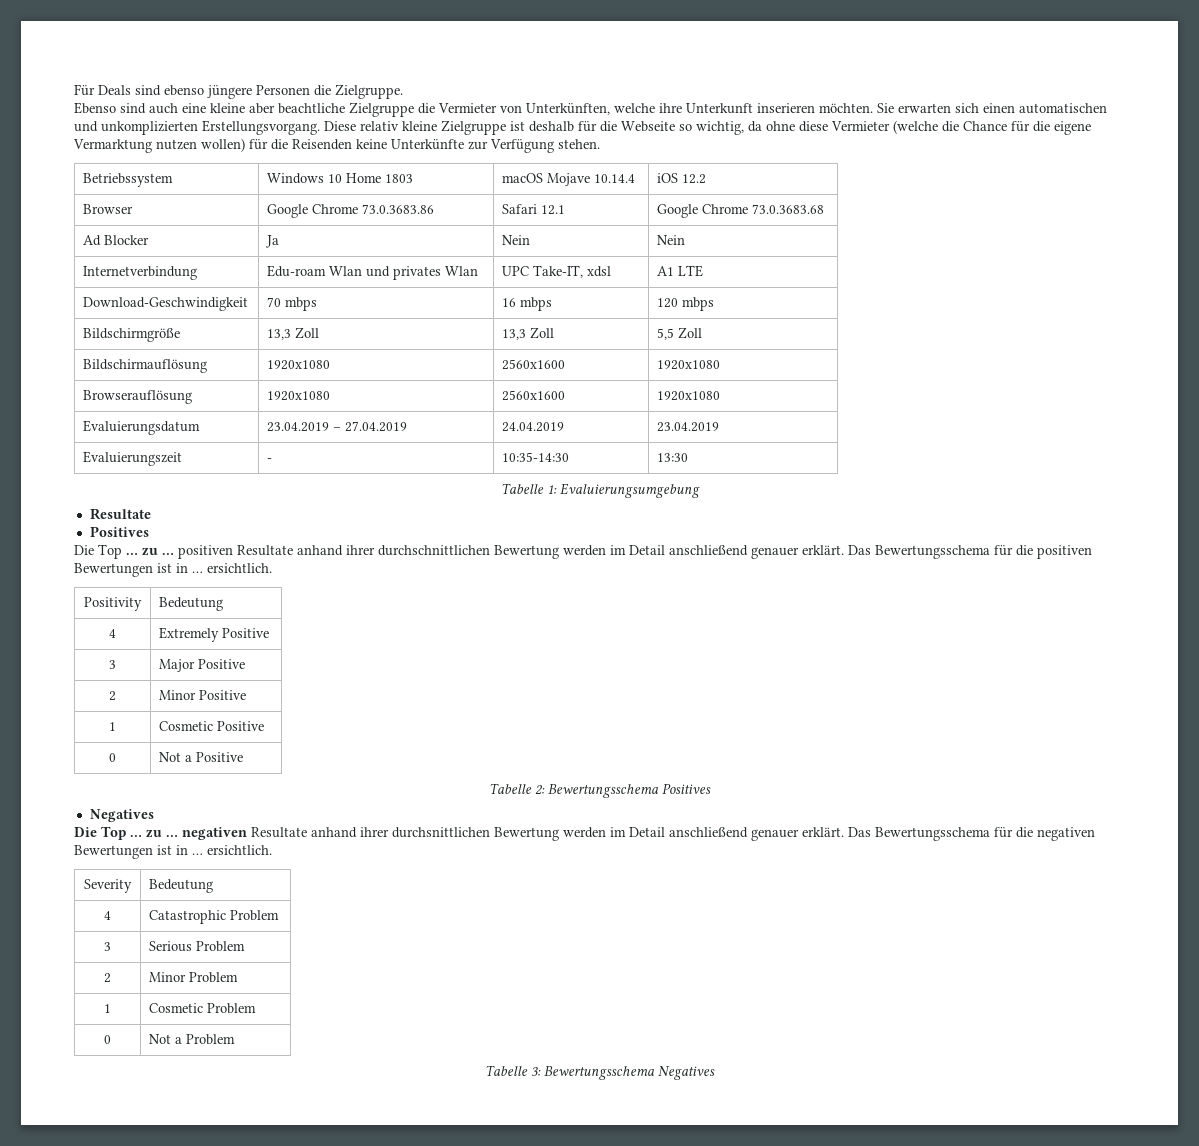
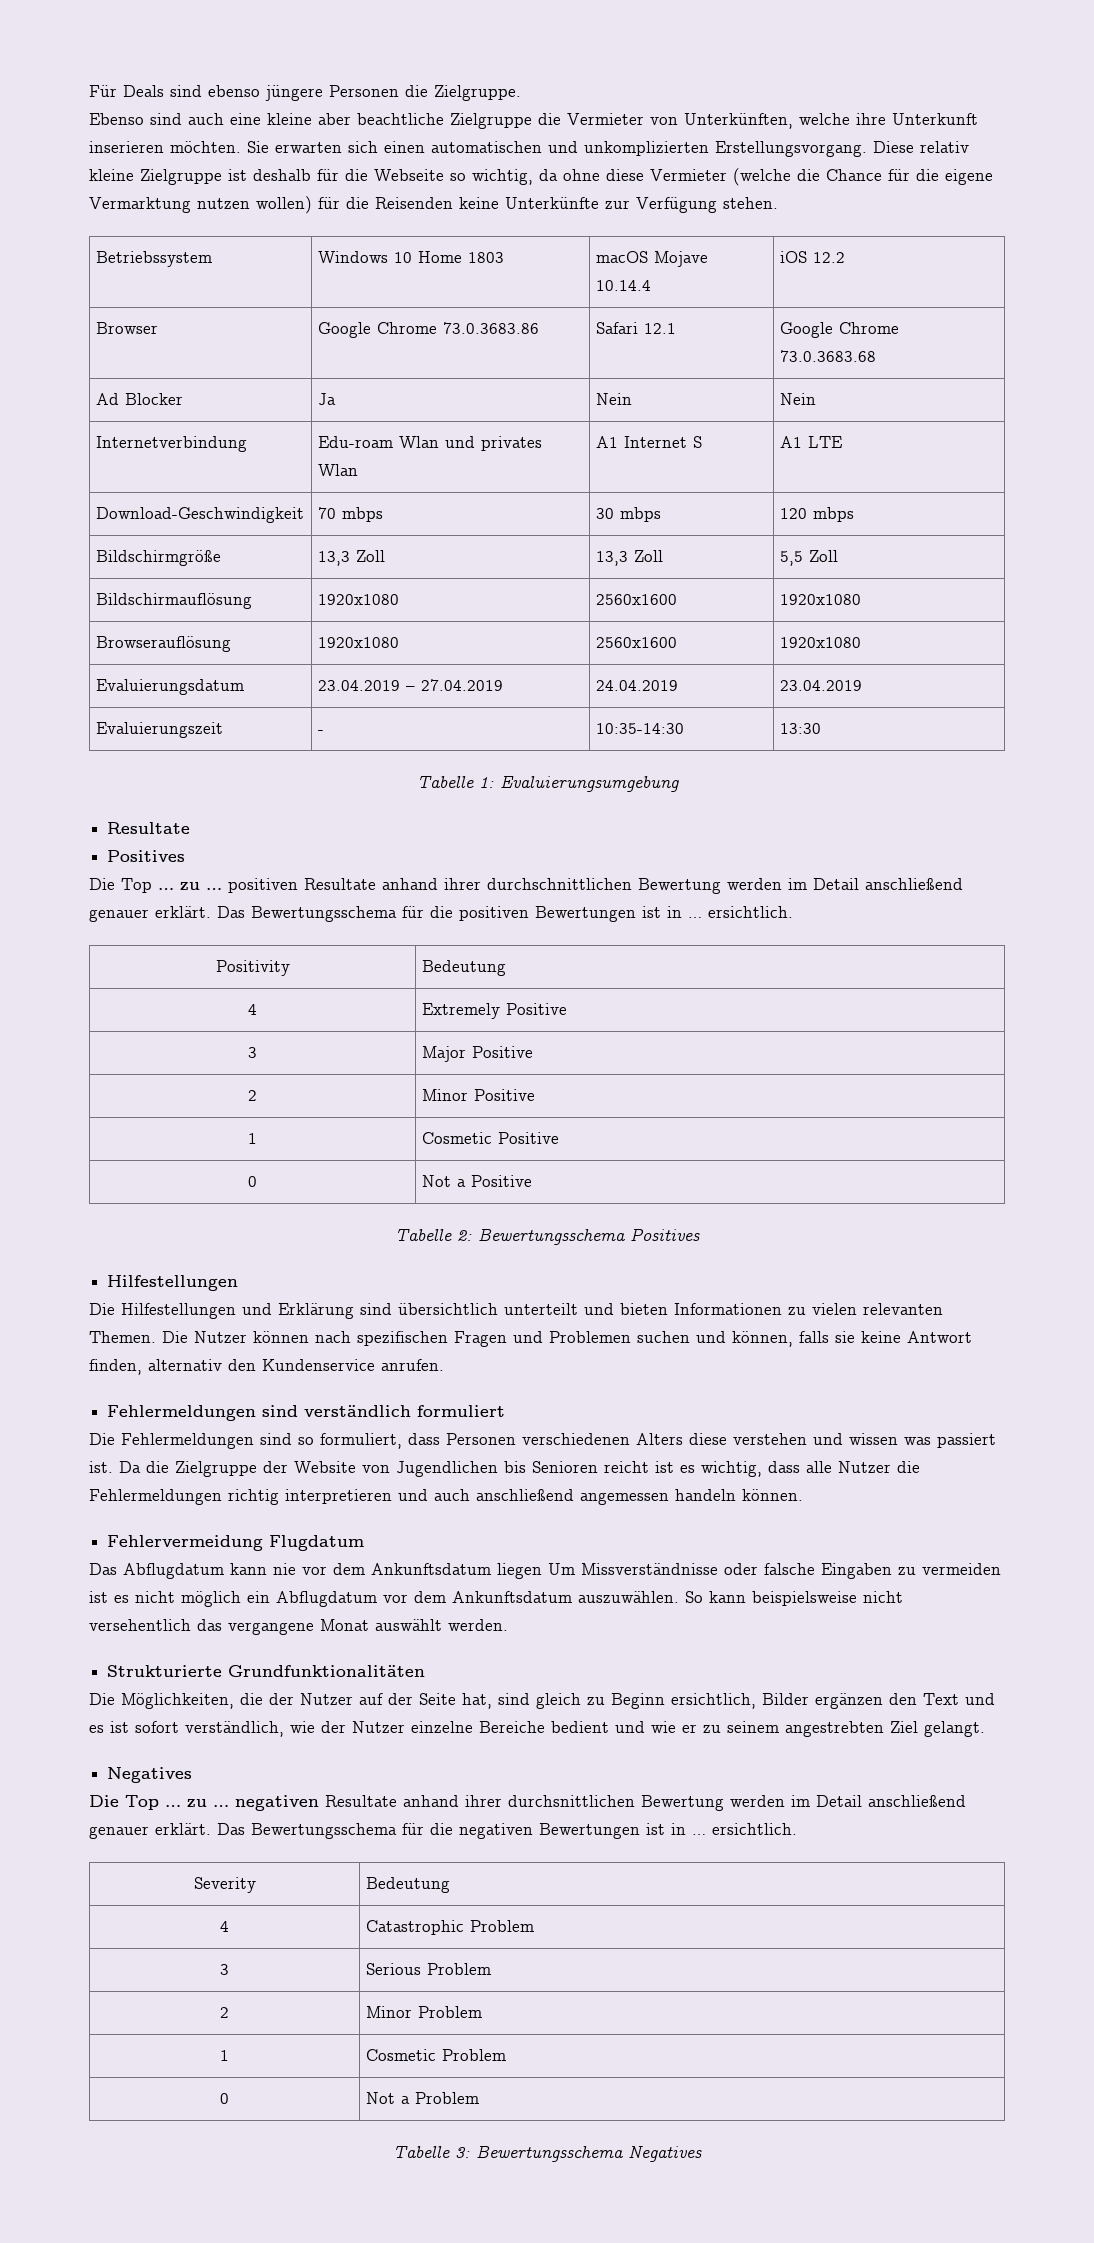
[502,265,612,278] UPC Take-IT, xdsl -> [595,436,702,448] A1 Internet S
[502,298,517,307] 16 -> [595,508,614,519] 30
(711, 788) none -> [107,1275,239,1291] [89,1303,943,1319] [89,1331,972,1347] [89,1359,444,1375] [107,1405,506,1421] [89,1433,996,1449] [89,1461,920,1477] [89,1489,803,1505] [107,1535,365,1551] [89,1563,1001,1579] [89,1591,903,1607] [89,1619,508,1635] [107,1665,426,1677] [89,1693,995,1709] [89,1721,985,1737] // Hilfestellungen // Die Hilfestellungen und Erklärung sind übersichtlich unterteilt und bieten Informationen zu vielen relevanten Themen. Die Nutzer können nach spezifischen Fragen und Problemen suchen und können, falls sie keine Antwort finden, alternativ den Kundenservice anrufen. // Fehlermeldungen sind verständlich formuliert // Die Fehlermeldungen sind so formuliert, dass Personen verschiedenen Alters diese verstehen und wissen was passiert ist. Da die Zielgruppe der Website von Jugendlichen bis Senioren reicht ist es wichtig, dass alle Nutzer die Fehlermeldungen richtig interpretieren und auch anschließend angemessen handeln können. // Fehlervermeidung Flugdatum // Das Abflugdatum kann nie vor dem Ankunftsdatum liegen Um Missverständnisse oder falsche Eingaben zu vermeiden ist es nicht möglich ein Abflugdatum vor dem Ankunftsdatum auszuwählen. So kann beispielsweise nicht versehentlich das vergangene Monat auswählt werden. // Strukturierte Grundfunktionalitäten // Die Möglichkeiten, die der Nutzer auf der Seite hat, sind gleich zu Beginn ersichtlich, Bilder ergänzen den Text und es ist sofort verständlich, wie der Nutzer einzelne Bereiche bedient und wie er zu seinem angestrebten Ziel gelangt.

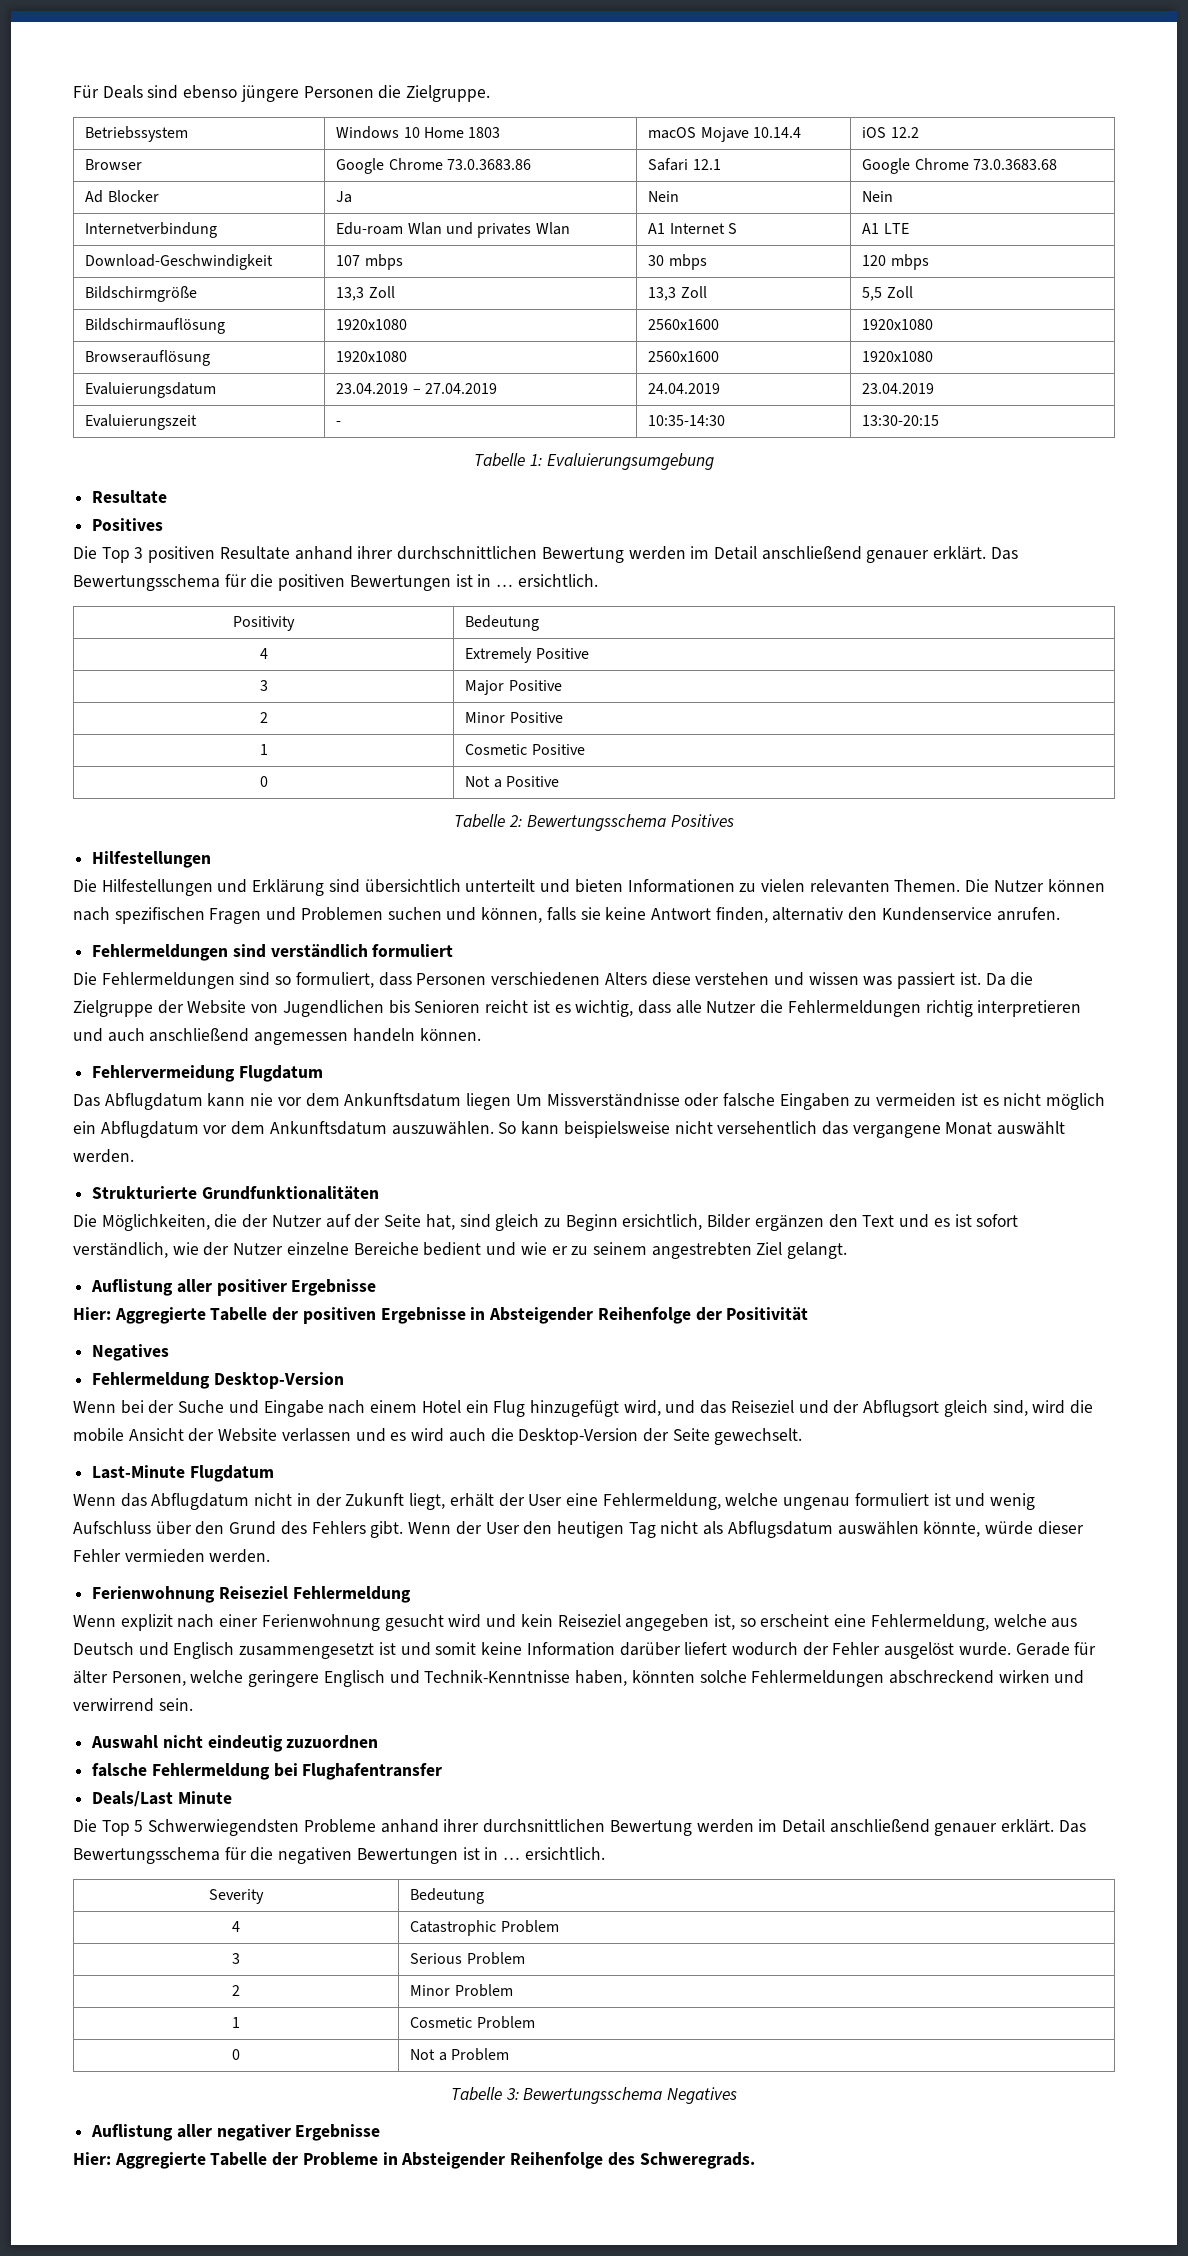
[89,113,978,129] [89,141,969,157] [89,168,993,186] [89,196,778,214] // Ebenso sind auch eine kleine aber beachtliche Zielgruppe die Vermieter von Unterkünften, welche ihre Unterkunft inserieren möchten. Sie erwarten sich einen automatischen und unkomplizierten Erstellungsvorgang. Diese relativ kleine Zielgruppe ist deshalb für die Webseite so wichtig, da ohne diese Vermieter (welche die Chance für die eigene Vermarktung nutzen wollen) für die Reisenden keine Unterkünfte zur Verfügung stehen. -> (491, 93) none
[317,507,336,519] 70 -> [336,255,361,266] 107
[779,723,821,734] 13:30 -> [862,415,940,426] 13:30-20:15
[158,882,222,891] … zu … -> [134,547,144,559] 3
[107,1767,193,1783] [89,1795,397,1811] Negatives // Die Top … zu … negativen Resultate -> [91,1279,377,1296] [73,1307,809,1324] [92,1344,170,1361] [92,1372,344,1389] [73,1400,1093,1417] [73,1428,803,1445] [92,1465,274,1482] [73,1493,1036,1510] [73,1521,1084,1538] [73,1549,271,1563] [92,1586,411,1603] [73,1614,1078,1631] [73,1642,1097,1659] [73,1670,1085,1687] [73,1698,193,1712] [91,1735,379,1752] [92,1763,443,1780] [92,1791,232,1807] [73,1819,376,1836] Auflistung aller positiver Ergebnisse // Hier: Aggregierte Tabelle der positiven Ergebnisse in Absteigender Reihenfolge der Positivität // Negatives // Fehlermeldung Desktop-Version // Wenn bei der Suche und Eingabe nach einem Hotel ein Flug hinzugefügt wird, und das Reiseziel und der Abflugsort gleich sind, wird die mobile Ansicht der Website verlassen und es wird auch die Desktop-Version der Seite gewechselt. // Last-Minute Flugdatum // Wenn das Abflugdatum nicht in der Zukunft liegt, erhält der User eine Fehlermeldung, welche ungenau formuliert ist und wenig Aufschluss über den Grund des Fehlers gibt. Wenn der User den heutigen Tag nicht als Abflugsdatum auswählen könnte, würde dieser Fehler vermieden werden. // Ferienwohnung Reiseziel Fehlermeldung // Wenn explizit nach einer Ferienwohnung gesucht wird und kein Reiseziel angegeben ist, so erscheint eine Fehlermeldung, welche aus Deutsch und Englisch zusammengesetzt ist und somit keine Information darüber liefert wodurch der Fehler ausgelöst wurde. Gerade für älter Personen, welche geringere Englisch und Technik-Kenntnisse haben, könnten solche Fehlermeldungen abschreckend wirken und verwirrend sein. // Auswahl nicht eindeutig zuzuordnen // falsche Fehlermeldung bei Flughafentransfer // Deals/Last Minute // Die Top 5 Schwerwiegendsten Probleme
(702, 2153) none -> [91,2124,381,2141] [73,2152,755,2169] // Auflistung aller negativer Ergebnisse // Hier: Aggregierte Tabelle der Probleme in Absteigender Reihenfolge des Schweregrads.

